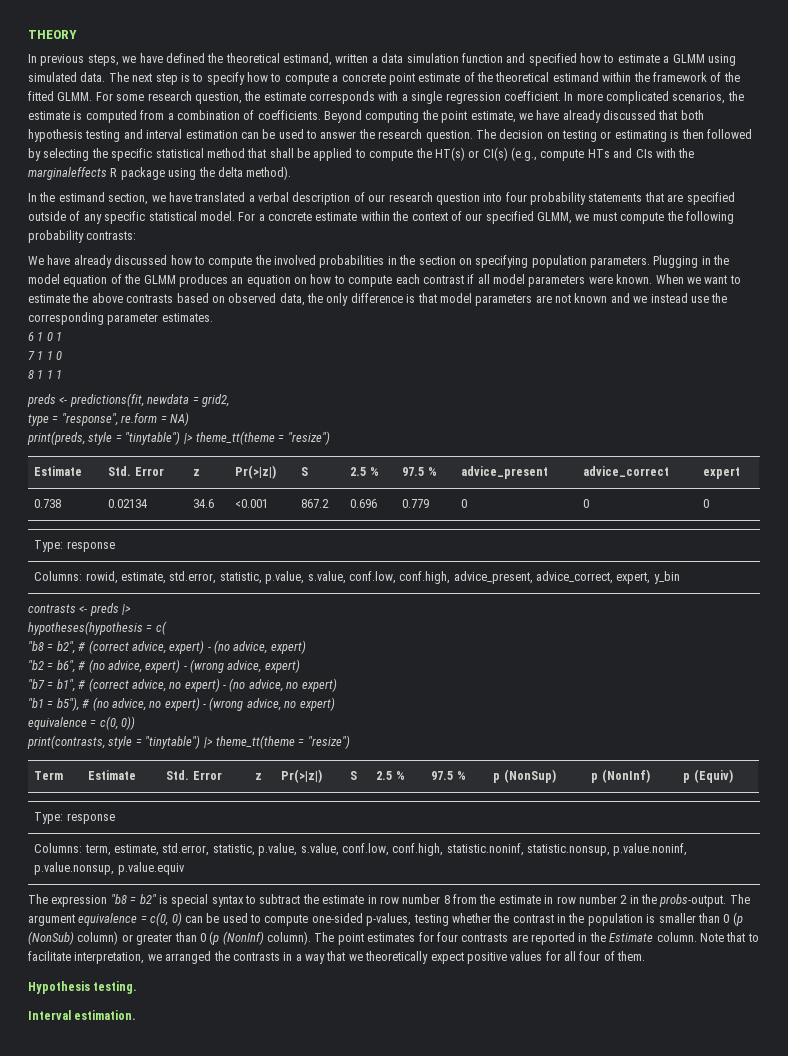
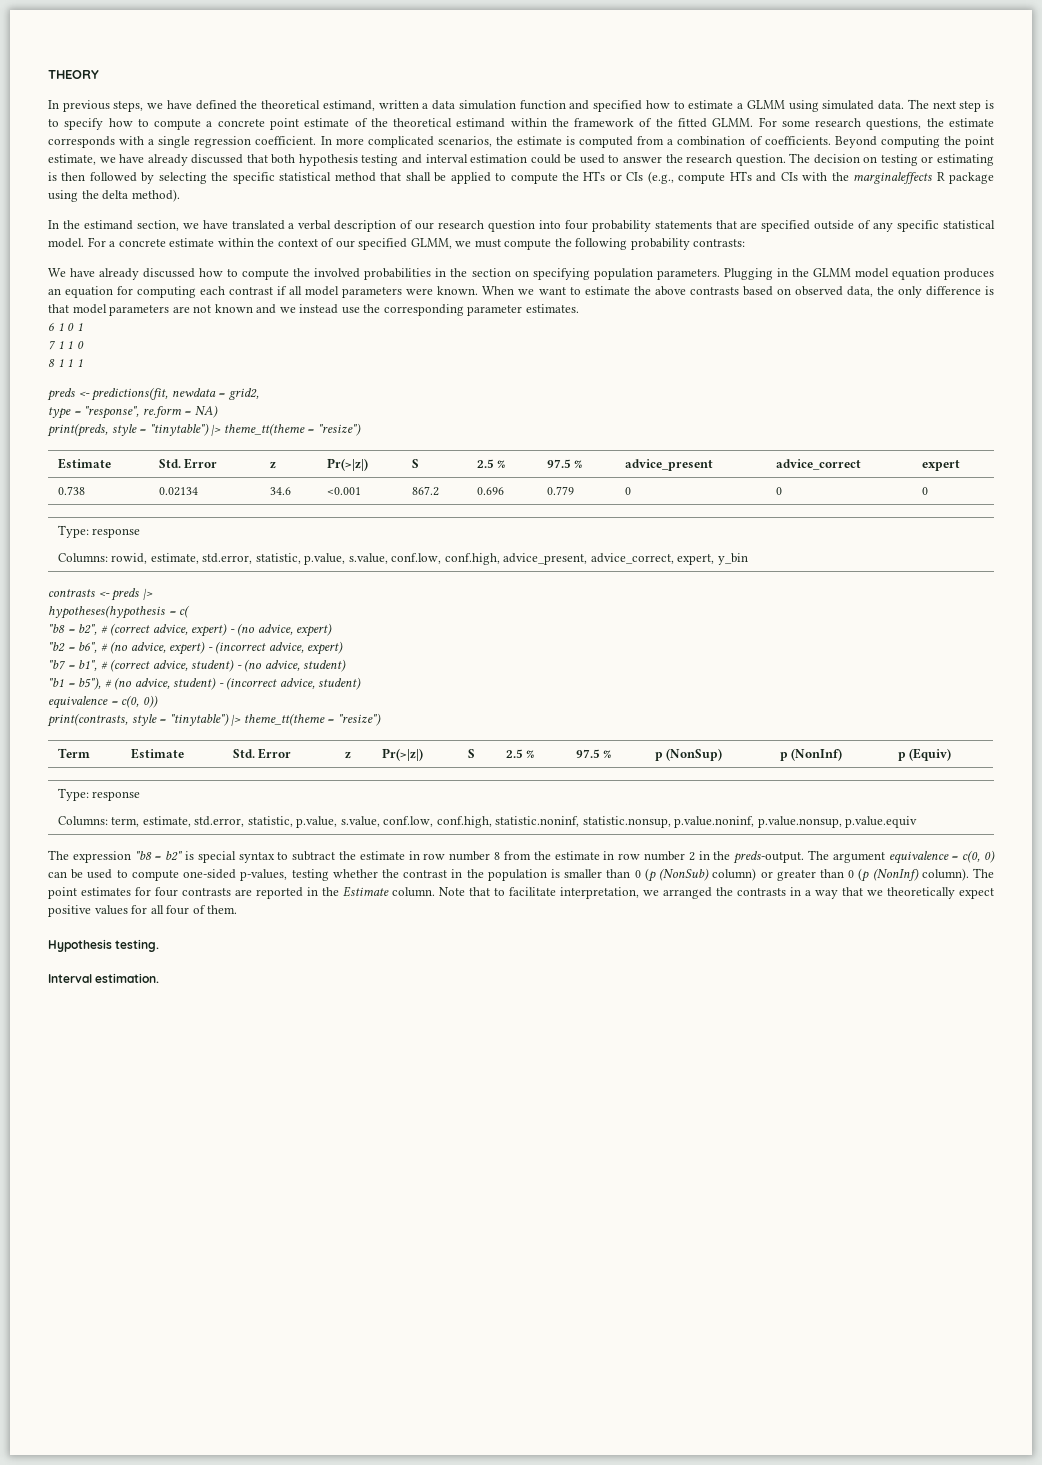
[194,92,242,104] question, -> [866,118,922,130] questions,
[240,132,259,139] can -> [530,154,561,164] could
[434,147,508,161] HT(s) or CI(s) -> [583,171,644,181] HTs or CIs
(730, 260) none -> [812,268,851,277] GLMM
[110,274,393,287] of the GLMM produces an equation on how to compute -> [944,268,995,280] [48,286,197,298] produces an equation for computing
[190,659,224,673] (wrong -> [215,641,267,654] (incorrect
[169,678,337,692] no expert) - (no advice, no expert) -> [191,659,347,672] student) - (no advice, student)
[149,697,335,711] no expert) - (wrong advice, no expert) -> [173,677,362,690] student) - (incorrect advice, student)
[659,894,727,907] probs-output. -> [733,851,805,864] preds-output.

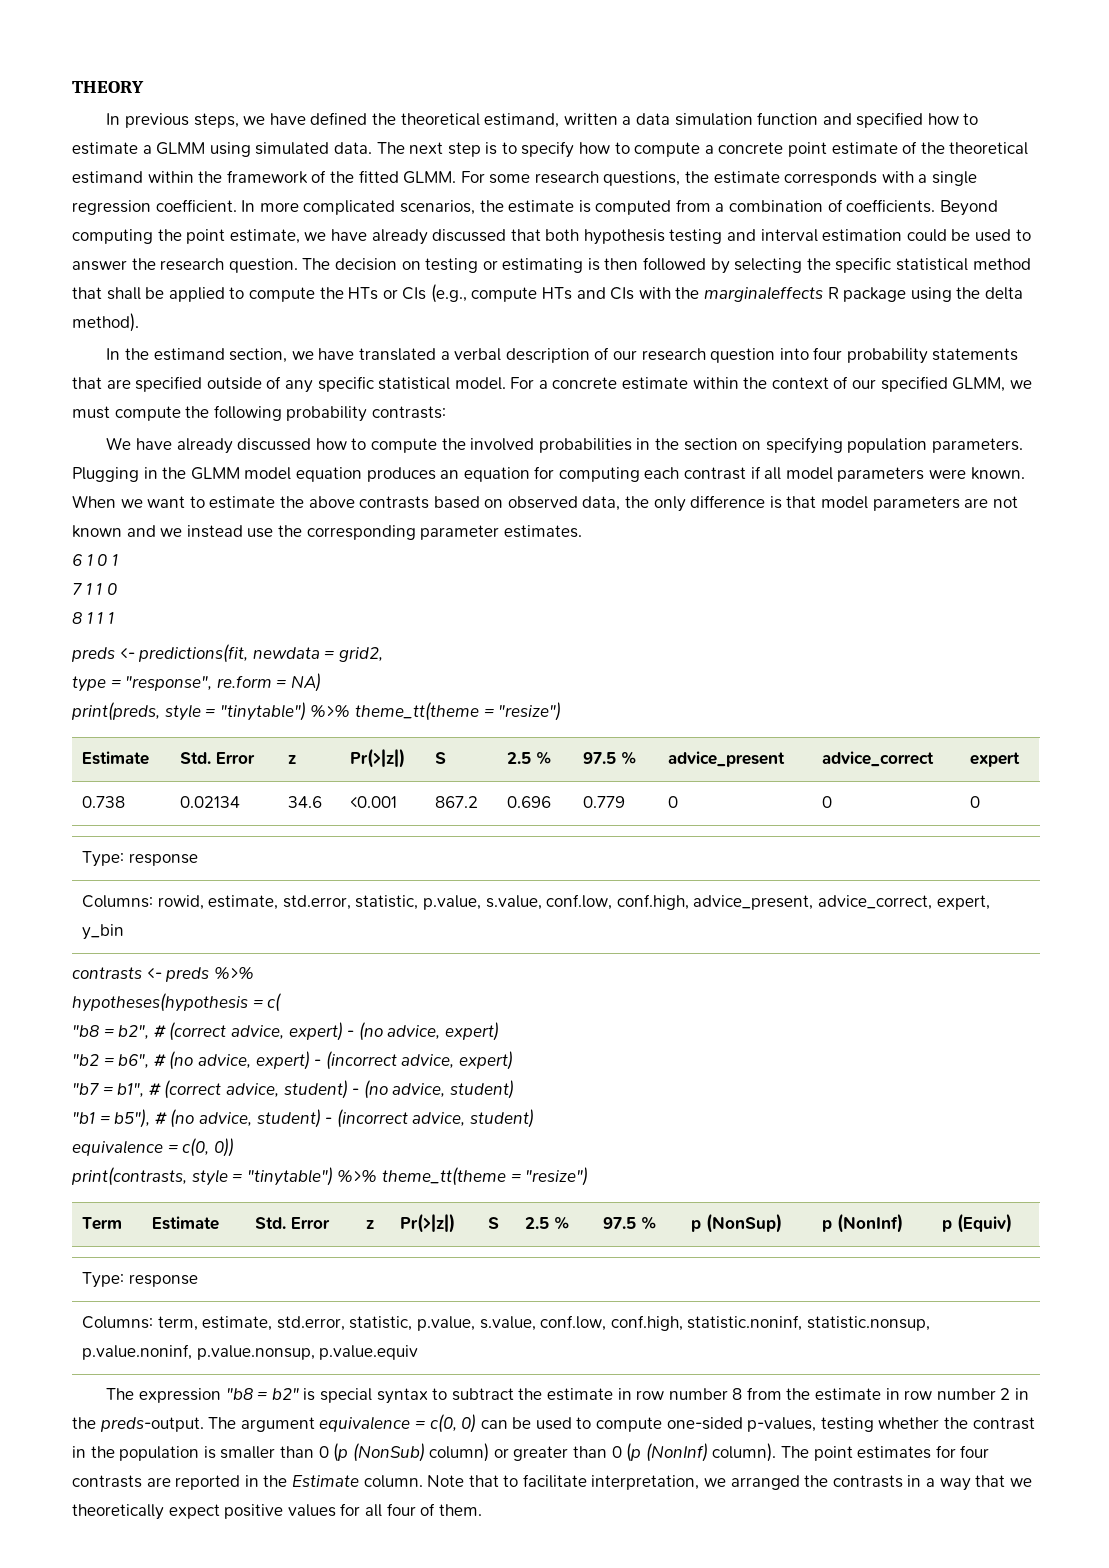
[211,424,222,436] |> -> [310,704,351,718] %>%
[142,588,153,600] |> -> [213,966,254,980] %>%
[231,714,242,726] |> -> [337,1169,378,1183] %>%
[48,939,160,952] [48,973,160,983] // Hypothesis testing. // Interval estimation. -> (482, 1510) none

